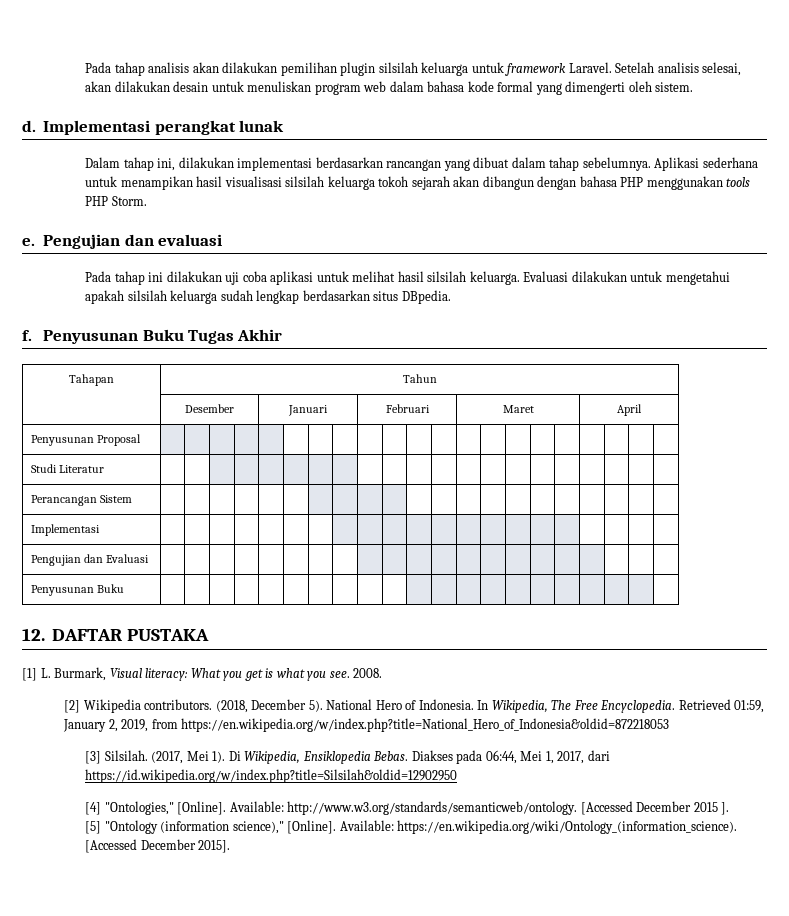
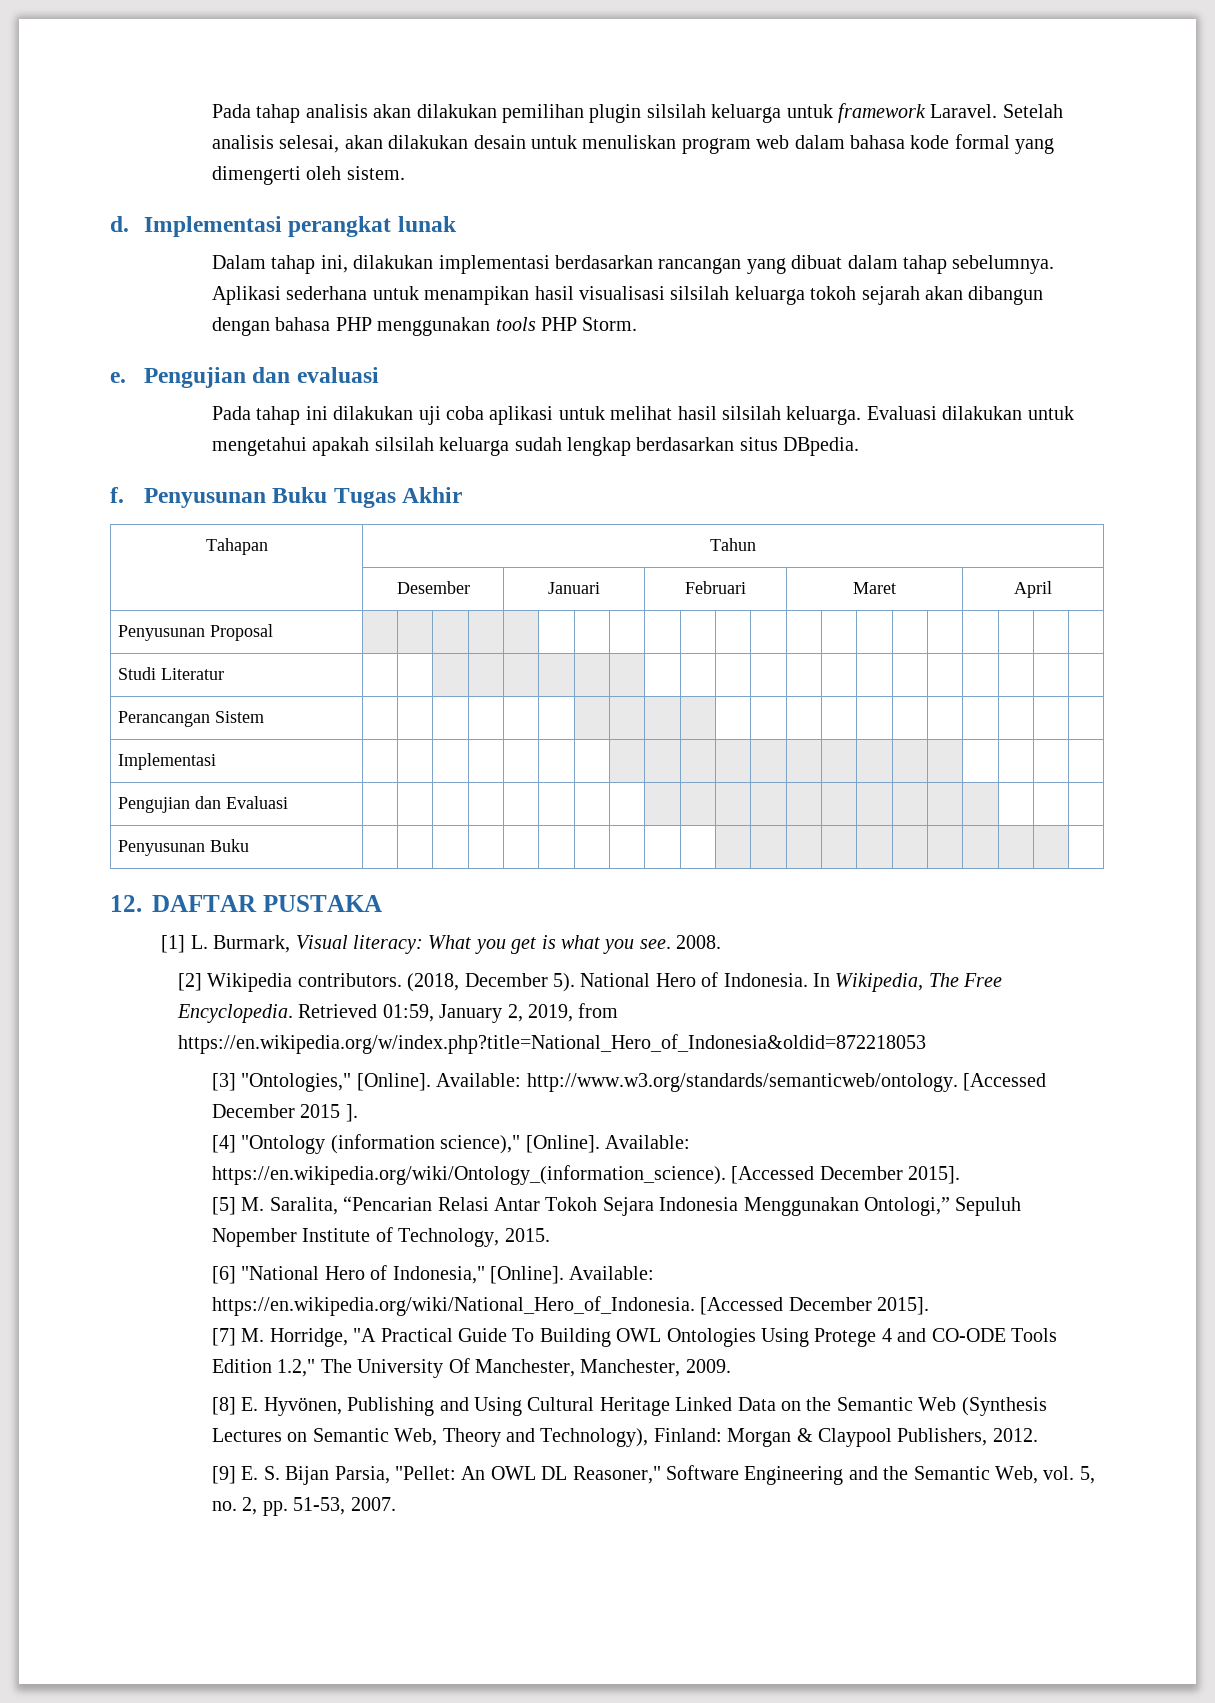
[104,750,610,764] [85,769,458,783] [85,802,102,815] Silsilah. (2017, Mei 1). Di Wikipedia, Ensiklopedia Bebas. Diakses pada 06:44, Mei 1, 2017, dari https://id.wikipedia.org/w/index.php?title=Silsilah&oldid=12902950 // [4] -> (237, 1082) none
[85,821,102,834] [5] -> [212,1135,237,1153] [4]
(231, 846) none -> [212,1196,1022,1216] [212,1227,550,1247] [212,1265,655,1284] [212,1296,930,1316] [212,1328,1058,1347] [212,1358,731,1378] [212,1397,1047,1416] [212,1428,1038,1447] [212,1465,1095,1485] [212,1497,396,1516] // [5] M. Saralita, “Pencarian Relasi Antar Tokoh Sejara Indonesia Menggunakan Ontologi,” Sepuluh Nopember Institute of Technology, 2015. // [6] "National Hero of Indonesia," [Online]. Available: https://en.wikipedia.org/wiki/National_Hero_of_Indonesia. [Accessed December 2015]. // [7] M. Horridge, "A Practical Guide To Building OWL Ontologies Using Protege 4 and CO-ODE Tools Edition 1.2," The University Of Manchester, Manchester, 2009. // [8] E. Hyvönen, Publishing and Using Cultural Heritage Linked Data on the Semantic Web (Synthesis Lectures on Semantic Web, Theory and Technology), Finland: Morgan & Claypool Publishers, 2012. // [9] E. S. Bijan Parsia, "Pellet: An OWL DL Reasoner," Software Engineering and the Semantic Web, vol. 5, no. 2, pp. 51-53, 2007.

